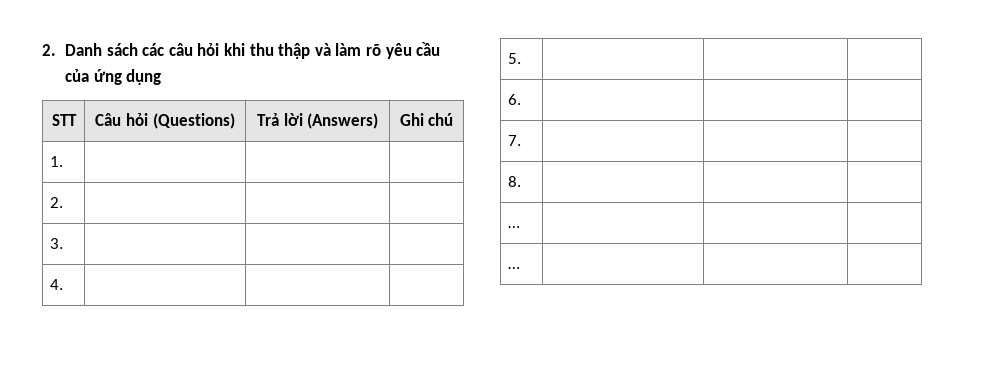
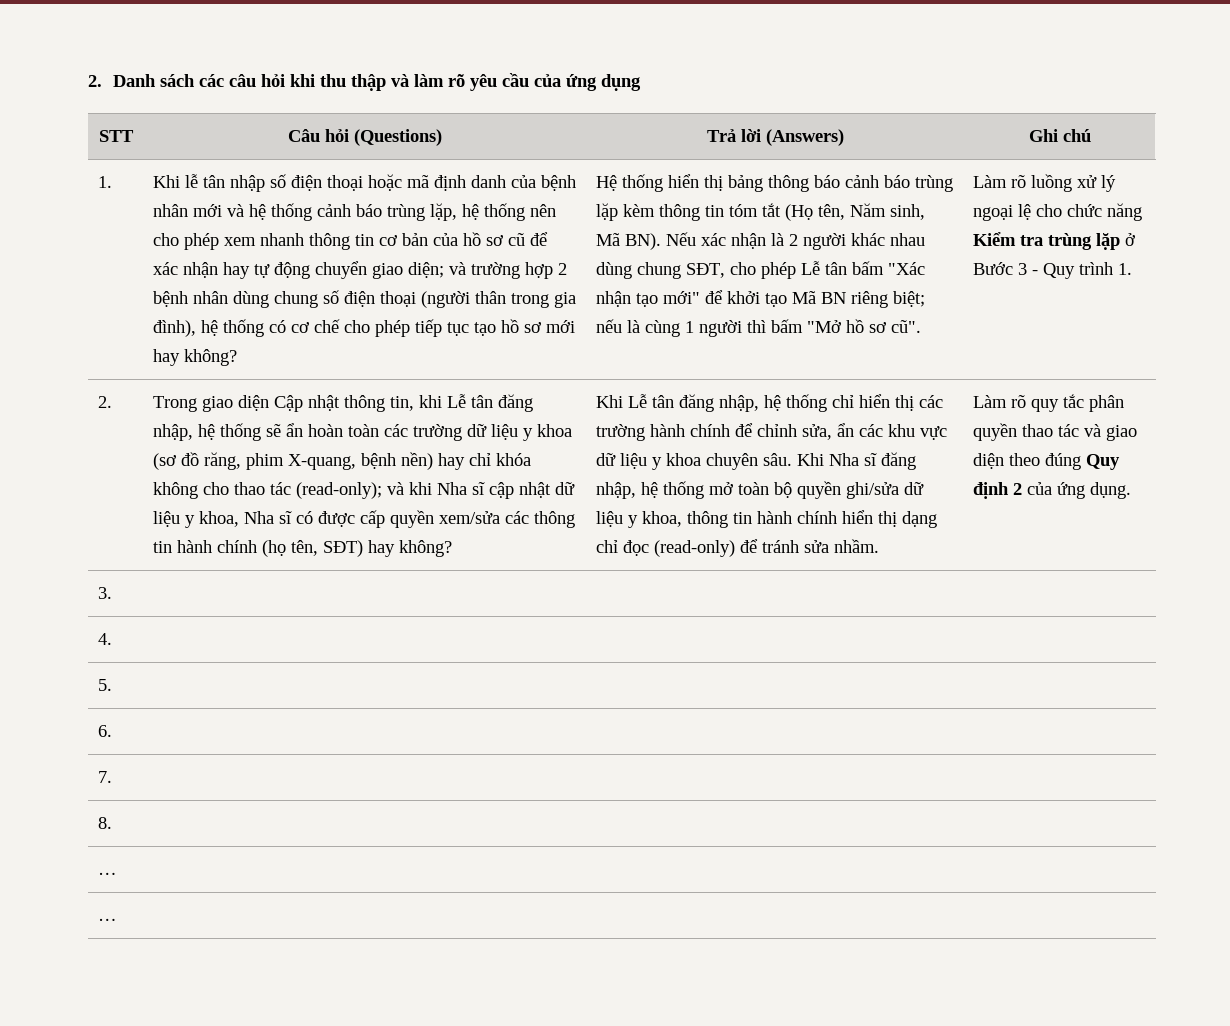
[50,197,64,208] | | // 2. | | | -> [153,174,577,192] [153,203,557,221] [153,232,549,250] [153,261,568,279] [153,290,577,308] [153,319,576,337] [153,349,238,366] [596,174,954,192] [596,203,926,221] [596,232,926,250] [596,261,926,279] [596,290,926,308] [596,319,922,337] [973,174,1117,192] [973,203,1143,221] [973,232,1136,250] [973,262,1133,279] [98,396,113,408] [153,394,534,412] [153,423,573,441] [153,452,532,470] [153,482,576,499] [153,510,576,528] [153,540,453,557] [596,394,944,412] [596,423,948,441] [596,452,917,470] [596,481,925,499] [596,510,938,528] [596,539,880,557] [973,394,1125,412] [973,423,1138,441] [973,453,1121,470] [973,482,1132,499] Khi lễ tân nhập số điện thoại hoặc mã định danh của bệnh nhân mới và hệ thống cảnh báo trùng lặp, hệ thống nên cho phép xem nhanh thông tin cơ bản của hồ sơ cũ để xác nhận hay tự động chuyển giao diện; và trường hợp 2 bệnh nhân dùng chung số điện thoại (người thân trong gia đình), hệ thống có cơ chế cho phép tiếp tục tạo hồ sơ mới hay không? | Hệ thống hiển thị bảng thông báo cảnh báo trùng lặp kèm thông tin tóm tắt (Họ tên, Năm sinh, Mã BN). Nếu xác nhận là 2 người khác nhau dùng chung SĐT, cho phép Lễ tân bấm "Xác nhận tạo mới" để khởi tạo Mã BN riêng biệt; nếu là cùng 1 người thì bấm "Mở hồ sơ cũ". | Làm rõ luồng xử lý ngoại lệ cho chức năng Kiểm tra trùng lặp ở Bước 3 - Quy trình 1. // 2. | Trong giao diện Cập nhật thông tin, khi Lễ tân đăng nhập, hệ thống sẽ ẩn hoàn toàn các trường dữ liệu y khoa (sơ đồ răng, phim X-quang, bệnh nền) hay chỉ khóa không cho thao tác (read-only); và khi Nha sĩ cập nhật dữ liệu y khoa, Nha sĩ có được cấp quyền xem/sửa các thông tin hành chính (họ tên, SĐT) hay không? | Khi Lễ tân đăng nhập, hệ thống chỉ hiển thị các trường hành chính để chỉnh sửa, ẩn các khu vực dữ liệu y khoa chuyên sâu. Khi Nha sĩ đăng nhập, hệ thống mở toàn bộ quyền ghi/sửa dữ liệu y khoa, thông tin hành chính hiển thị dạng chỉ đọc (read-only) để tránh sửa nhầm. | Làm rõ quy tắc phân quyền thao tác và giao diện theo đúng Quy định 2 của ứng dụng.

